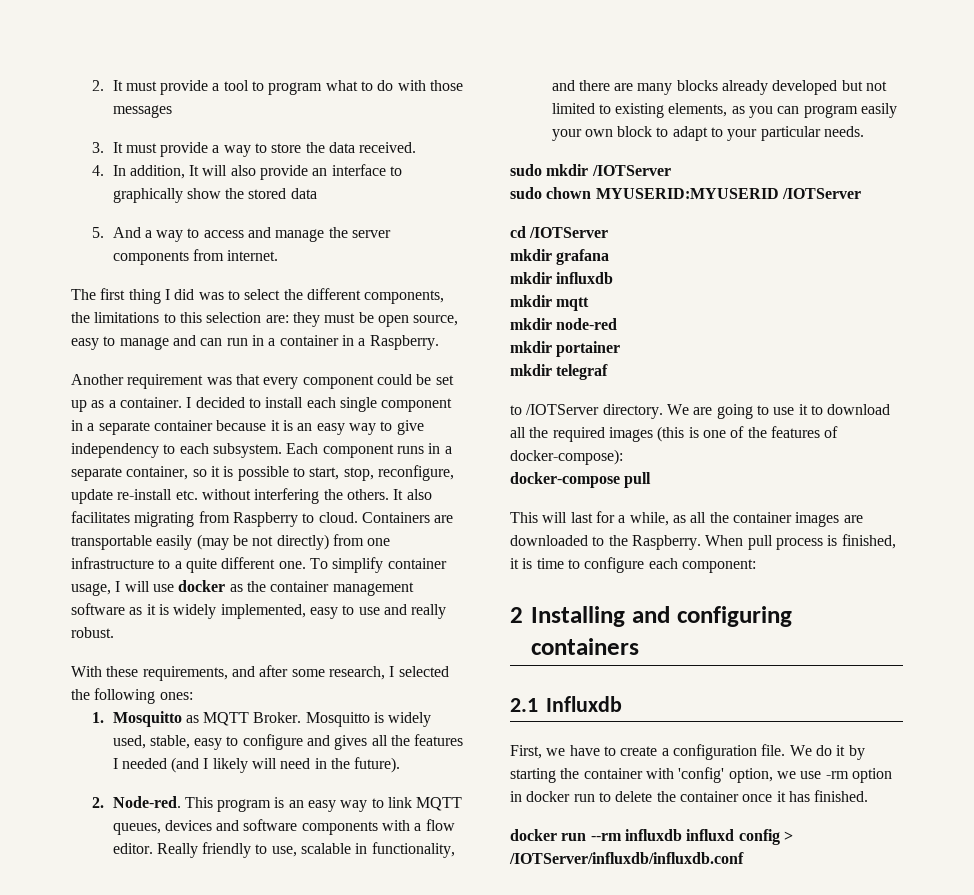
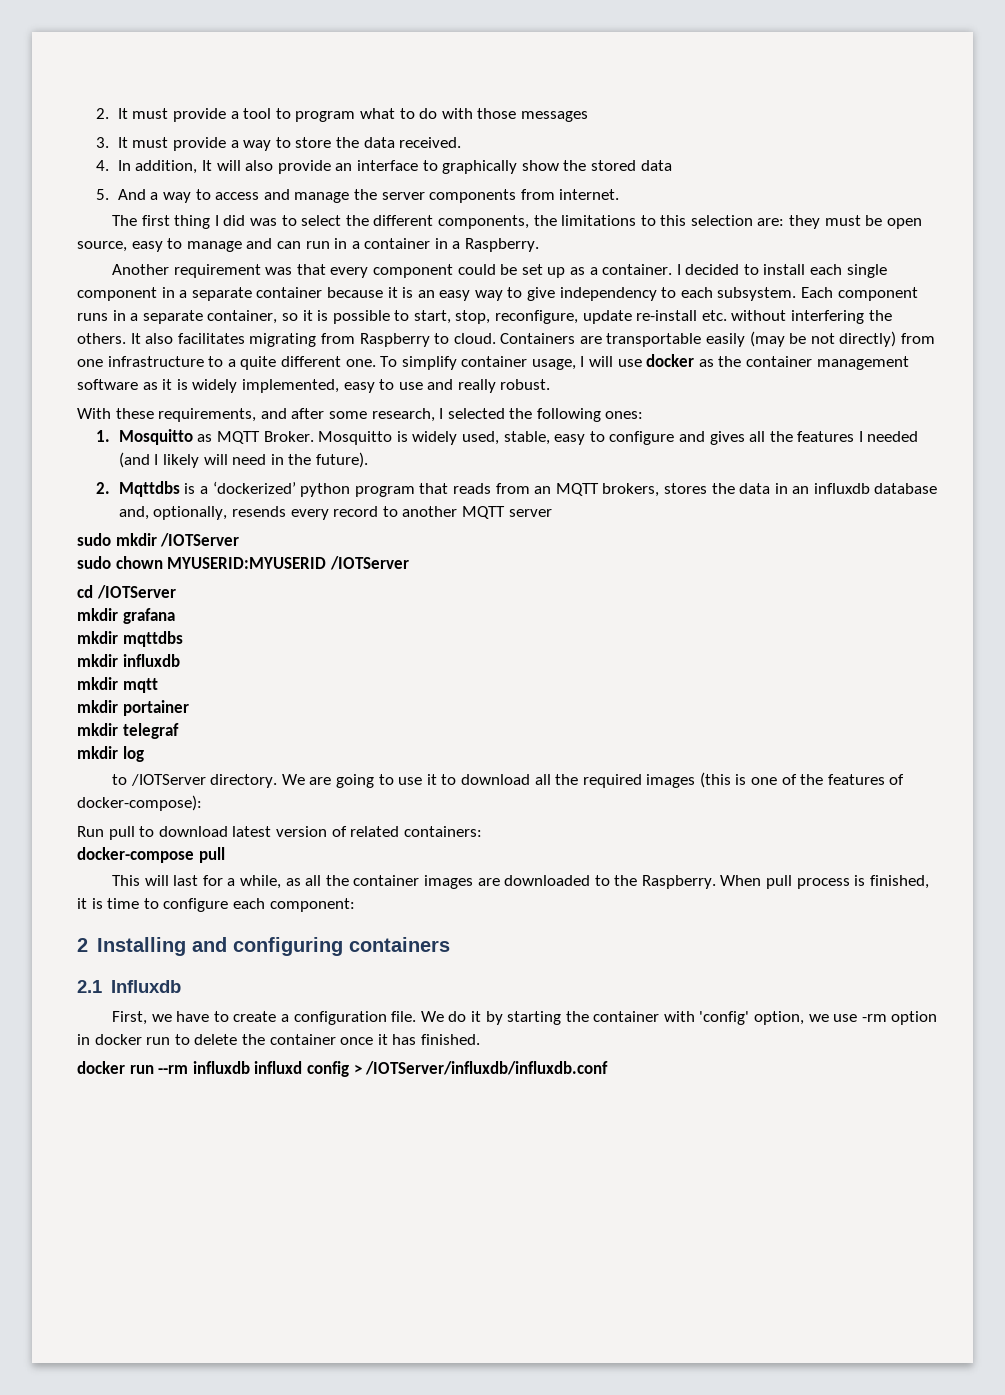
[112,796,463,812] [112,819,455,835] [112,842,455,858] [551,80,888,95] [551,103,898,118] [551,126,865,141] Node-red. This program is an easy way to link MQTT queues, devices and software components with a flow editor. Really friendly to use, scalable in functionality, and there are many blocks already developed but not limited to existing elements, as you can program easily your own block to adapt to your particular needs. -> [118,481,938,497] [118,506,552,520] Mqttdbs is a ‘dockerized’ python program that reads from an MQTT brokers, stores the data in an influxdb database and, optionally, resends every record to another MQTT server
(610, 257) none -> [77,631,183,647] // mkdir mqttdbs
[510,318,618,330] // mkdir node-red -> (158, 685) none
(609, 372) none -> [77,746,144,762] // mkdir log
(623, 457) none -> [77,826,482,840] // Run pull to download latest version of related containers:

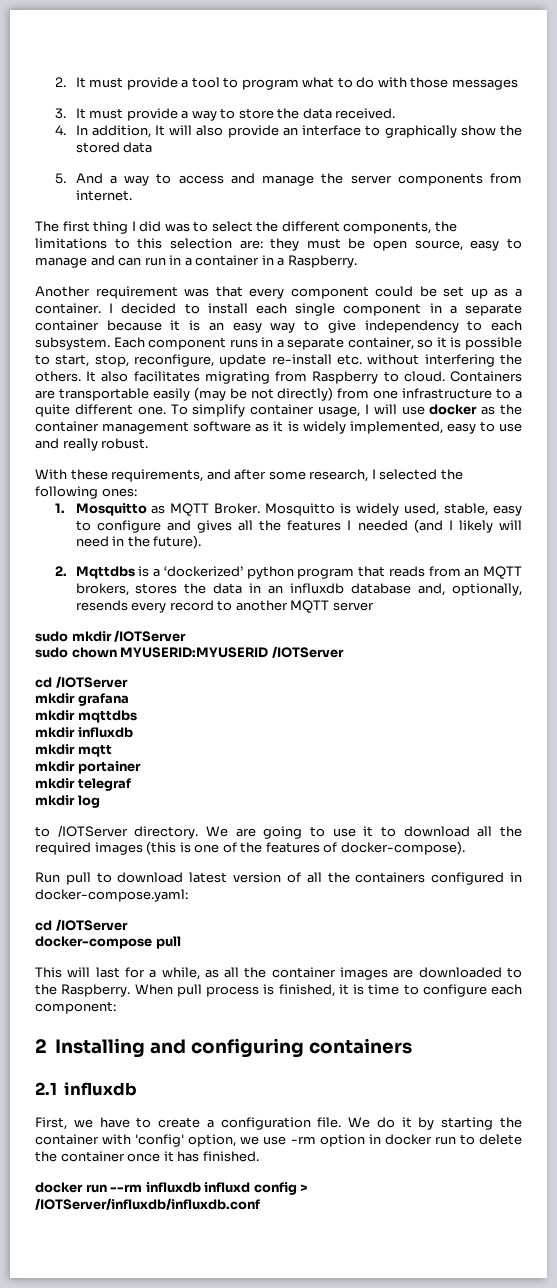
[77,795,202,811] docker-compose): -> [340,841,465,855] docker-compose).
[350,826,482,837] related containers: -> [306,872,522,885] [35,889,188,902] [35,919,128,931] all the containers configured in docker-compose.yaml: // cd /IOTServer
[110,980,181,993] Influxdb -> [63,1082,137,1096] influxdb

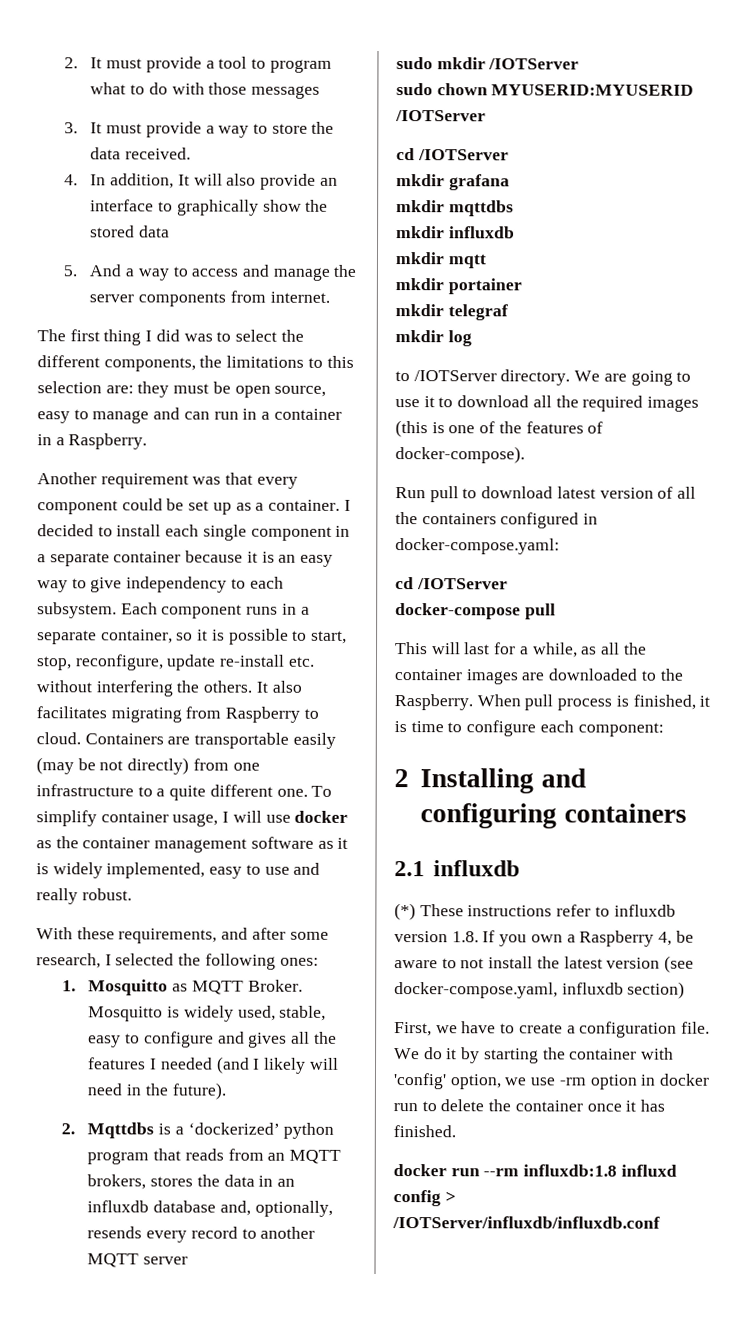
(137, 1089) none -> [394,903,676,921] [394,930,694,947] [394,955,695,973] [394,981,686,999] // (*) These instructions refer to influxdb version 1.8. If you own a Raspberry 4, be aware to not install the latest version (see docker-compose.yaml, influxdb section)
[145,1182,201,1193] influxdb -> [523,1164,618,1177] influxdb:1.8

